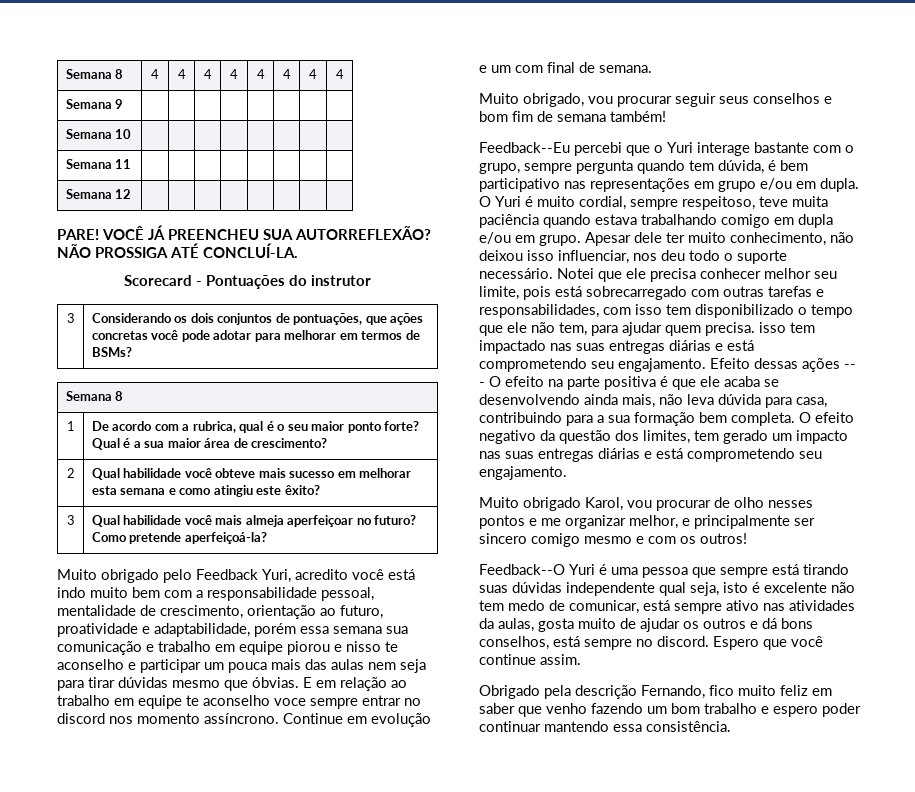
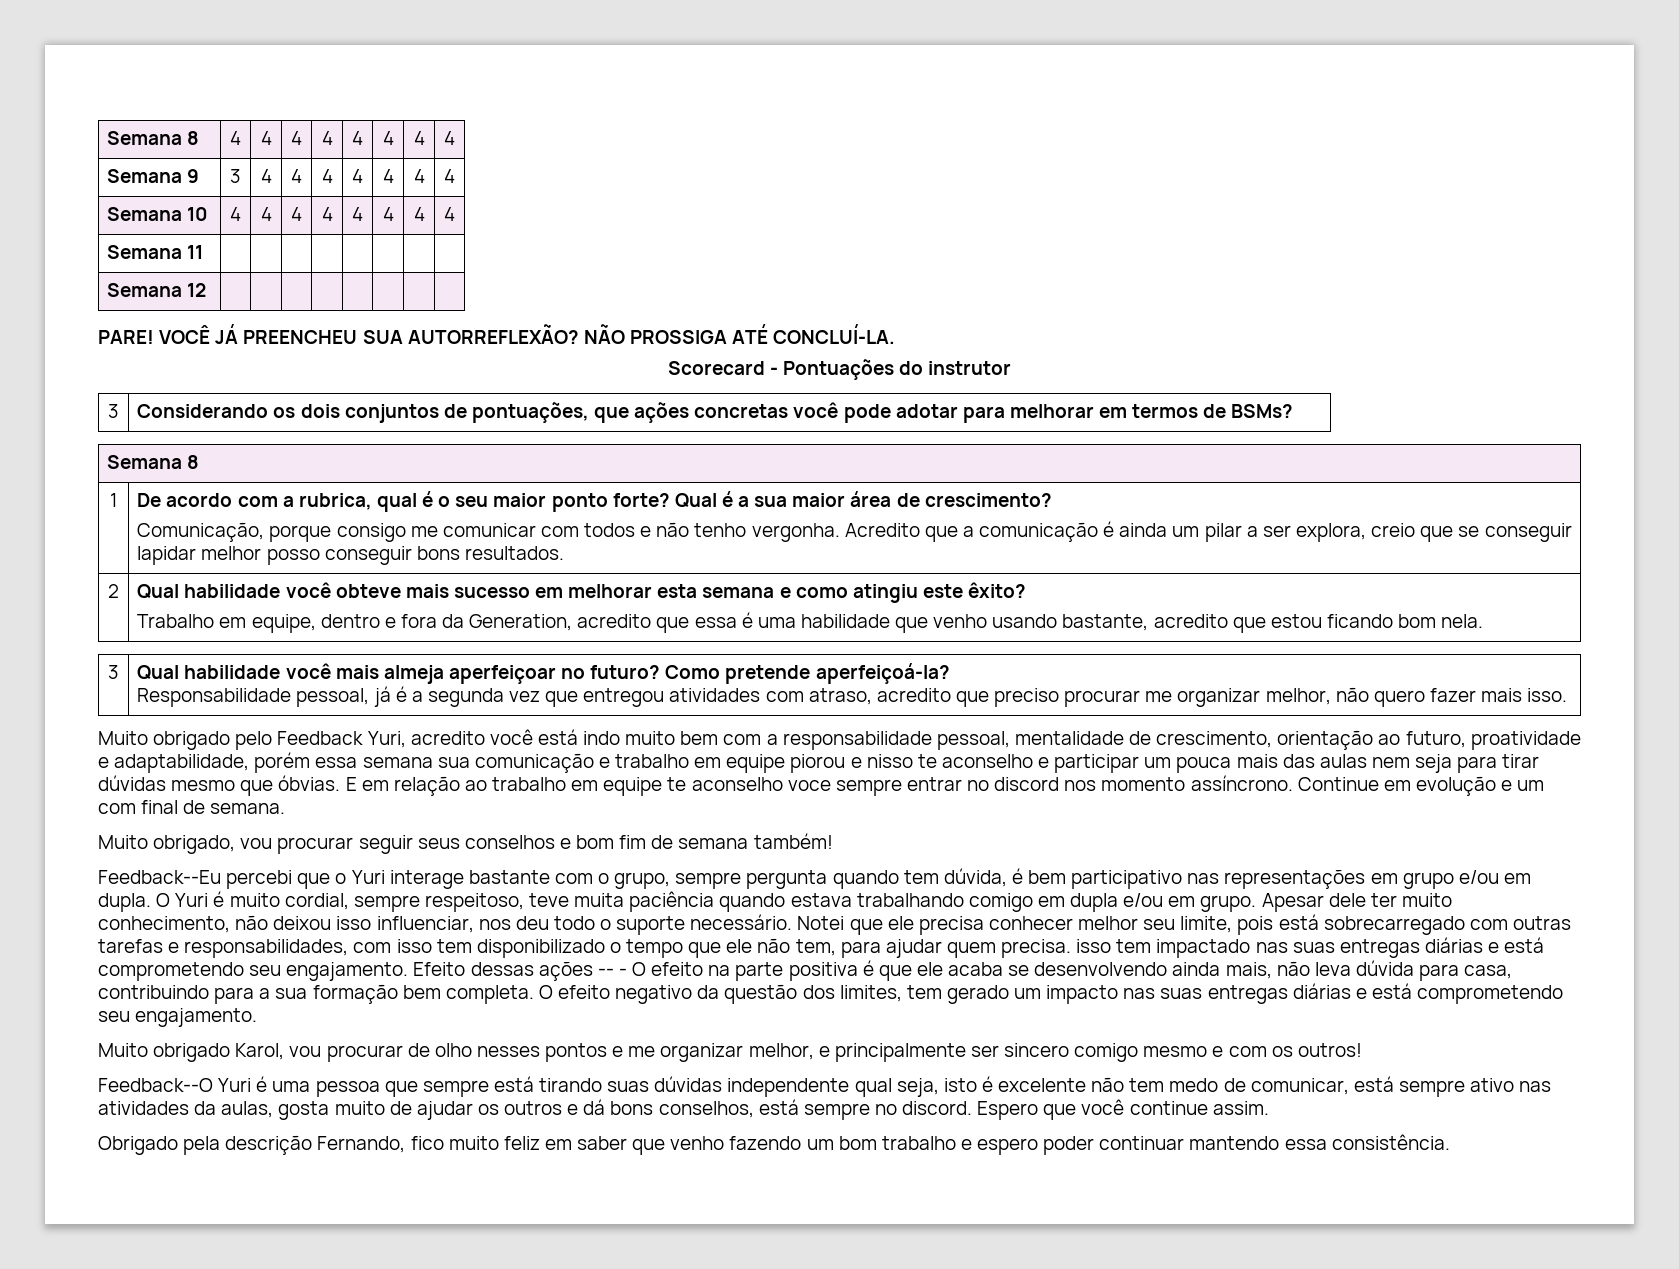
[65,129,132,139] | | | | | | | // Semana 10 | | | | | | | | -> [230,169,241,183] [260,169,272,183] [291,169,302,183] [321,169,333,183] [352,169,363,183] [382,169,394,183] [413,169,425,183] [444,169,455,183] [107,207,209,221] [230,207,241,221] [260,207,272,221] [291,207,302,221] [321,207,333,221] [352,207,363,221] [382,207,394,221] [413,207,425,221] [444,207,455,221] 3 | 4 | 4 | 4 | 4 | 4 | 4 | 4 // Semana 10 | 4 | 4 | 4 | 4 | 4 | 4 | 4 | 4
(328, 443) none -> [137,521,1572,542] [137,546,564,565] // Comunicação, porque consigo me comunicar com todos e não tenho vergonha. Acredito que a comunicação é ainda um pilar a ser explora, creio que se conseguir lapidar melhor posso conseguir bons resultados.
(320, 490) none -> [137,612,1484,633] // Trabalho em equipe, dentro e fora da Generation, acredito que essa é uma habilidade que venho usando bastante, acredito que estou ficando bom nela.
(267, 538) none -> [137,686,1568,707] // Responsabilidade pessoal, já é a segunda vez que entregou atividades com atraso, acredito que preciso procurar me organizar melhor, não quero fazer mais isso.

